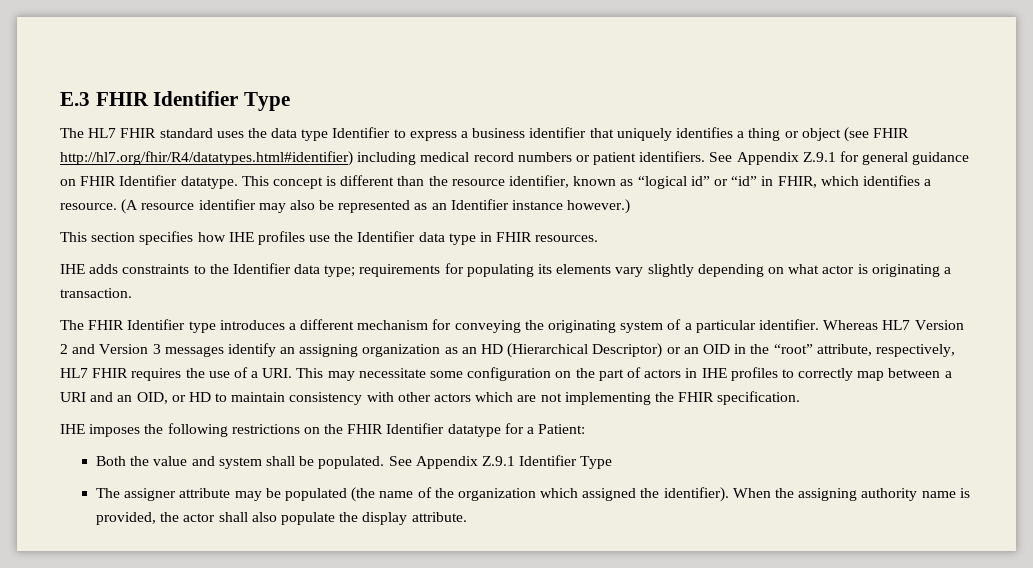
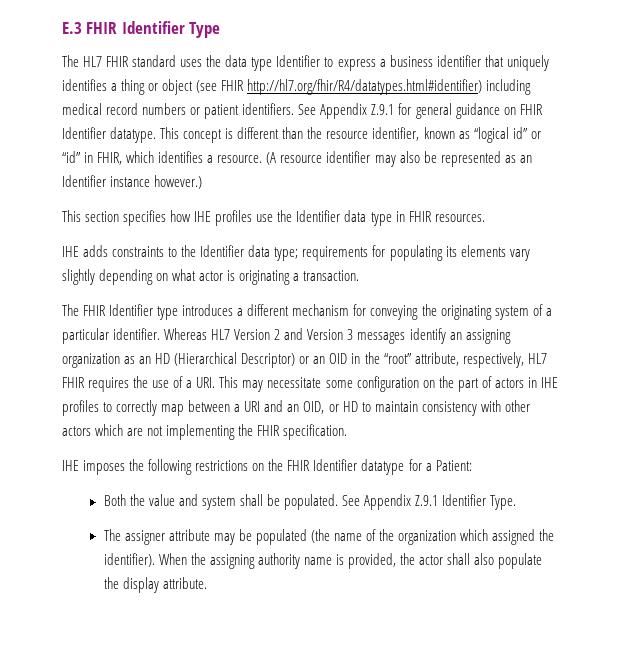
[580,456,613,469] Type -> [490,495,517,510] Type.

